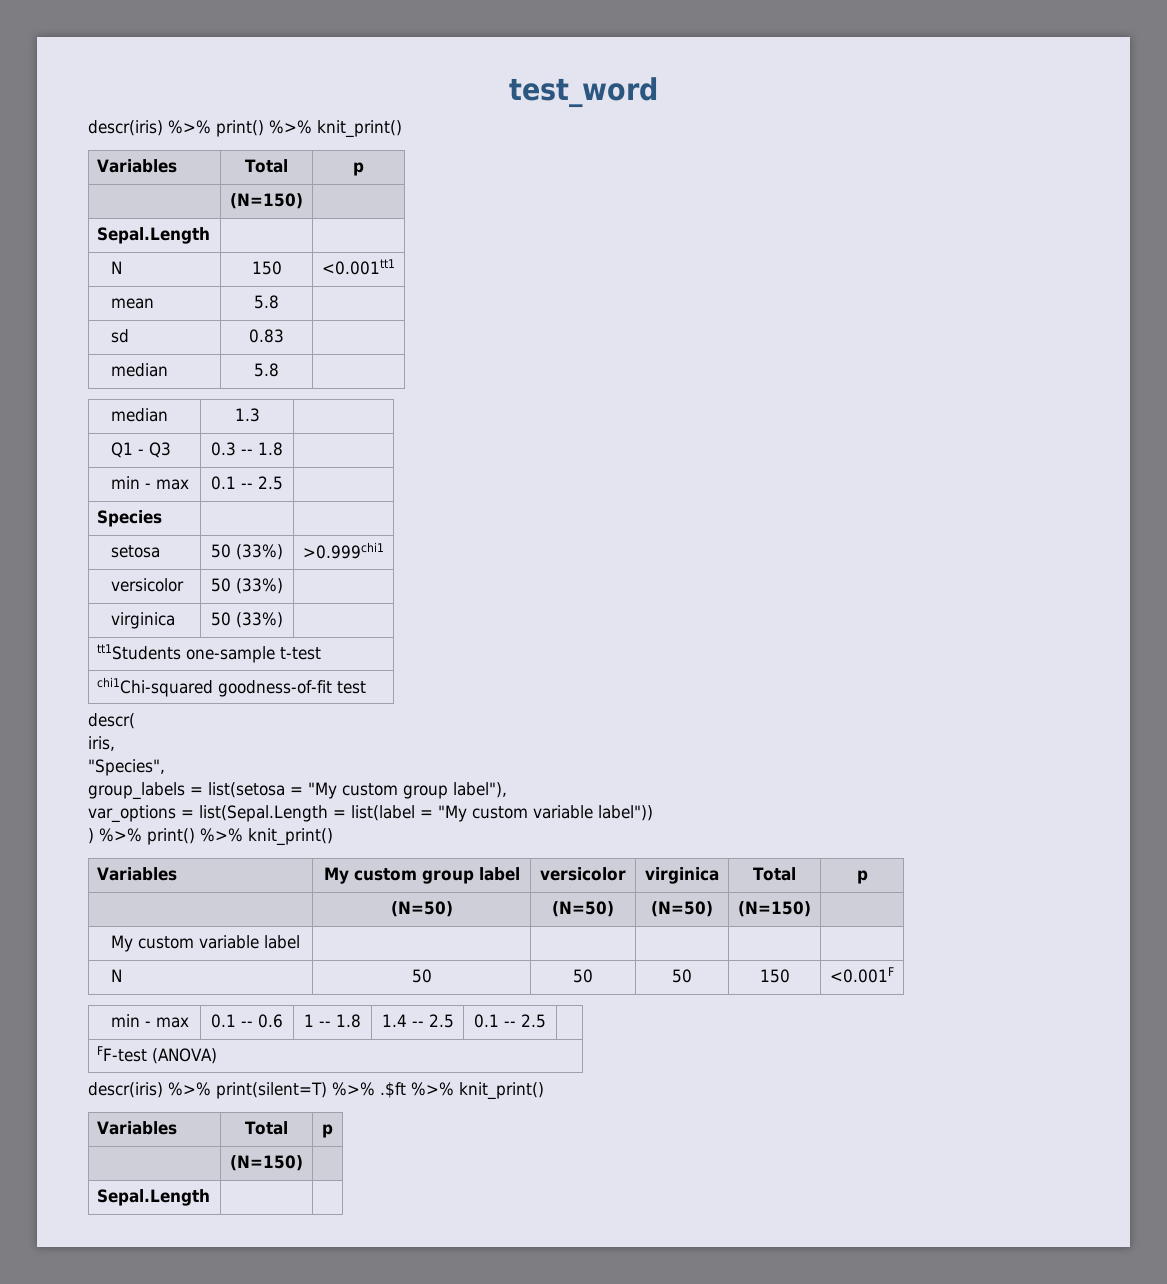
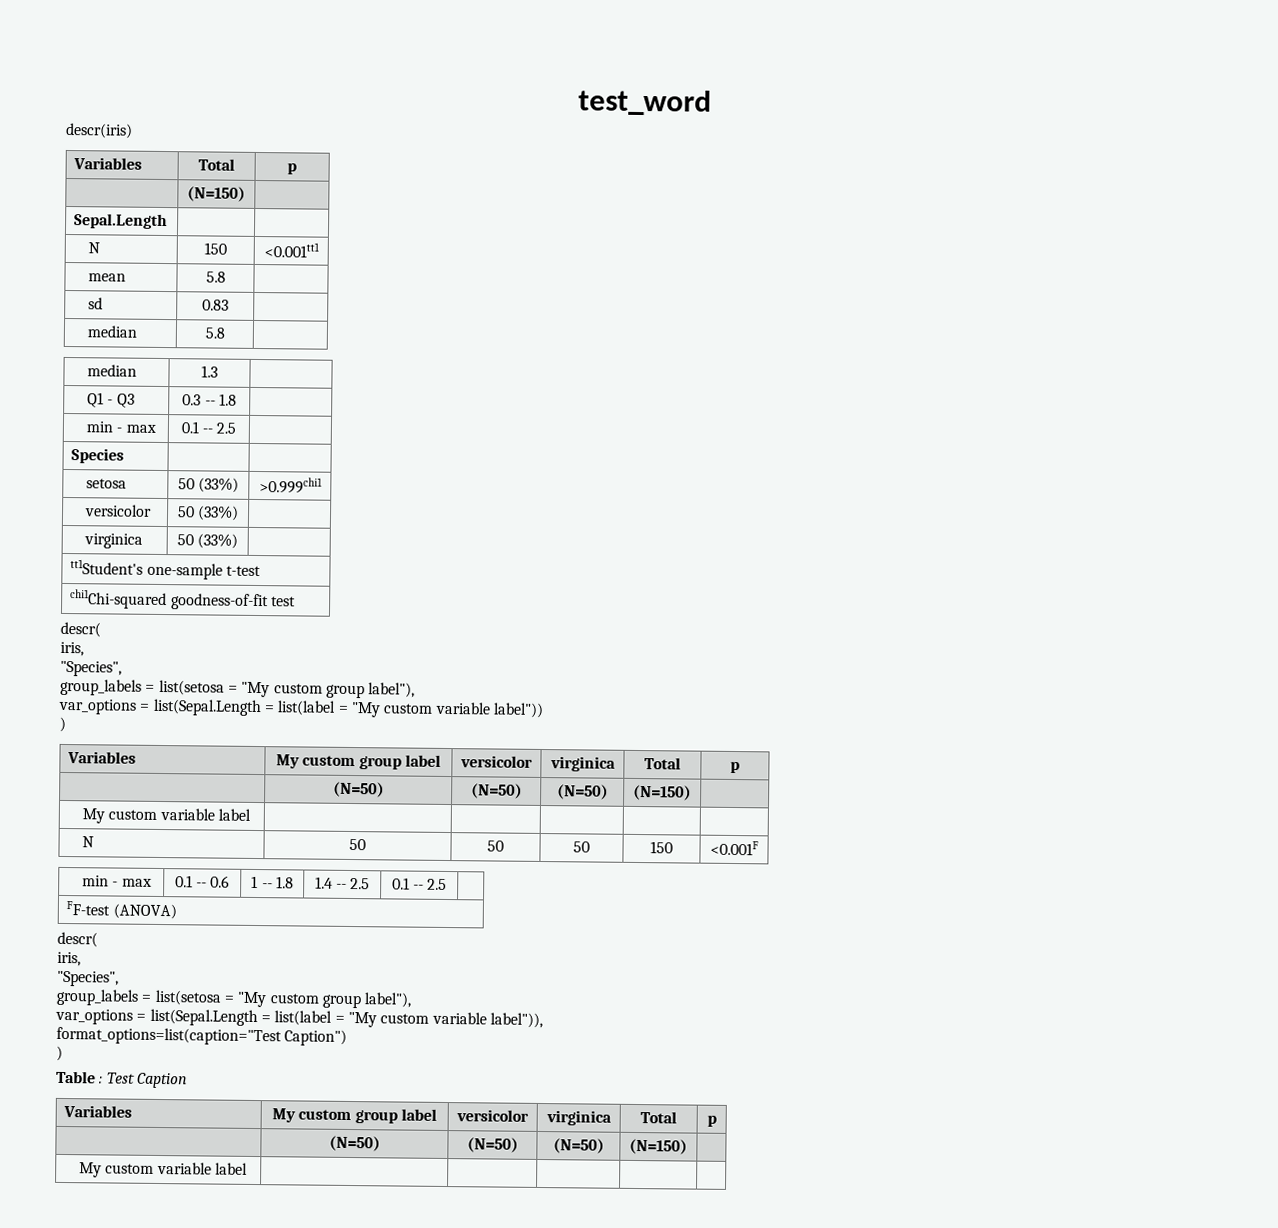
[168,120,402,138] %>% print() %>% knit_print() -> (133, 130) none
[97,644,182,660] tt1Students -> [70,559,144,575] tt1Student's
[99,828,333,846] %>% print() %>% knit_print() -> (66, 724) none
[88,1082,544,1100] [97,1121,178,1135] [245,1121,289,1135] [322,1124,333,1138] [230,1155,303,1171] [97,1189,211,1206] descr(iris) %>% print(silent=T) %>% .$ft %>% knit_print() // Variables | Total | p // | (N=150) | // Sepal.Length -> [57,931,98,948] [57,951,81,967] [57,970,119,987] [56,988,413,1009] [55,1008,543,1029] [56,1026,348,1046] [56,1045,63,1061] [56,1070,188,1089] [63,1105,133,1118] [272,1108,437,1124] [456,1109,529,1122] [545,1110,612,1126] [640,1111,677,1124] [706,1115,717,1127] [328,1135,381,1152] [466,1137,519,1153] [552,1138,605,1154] [629,1138,688,1155] [79,1161,249,1178] descr( // iris, // "Species", // group_labels = list(setosa = "My custom group label"), // var_options = list(Sepal.Length = list(label = "My custom variable label")), // format_options=list(caption="Test Caption") // ) // Table : Test Caption // Variables | My custom group label | versicolor | virginica | Total | p // | (N=50) | (N=50) | (N=50) | (N=150) | // My custom variable label | | |

